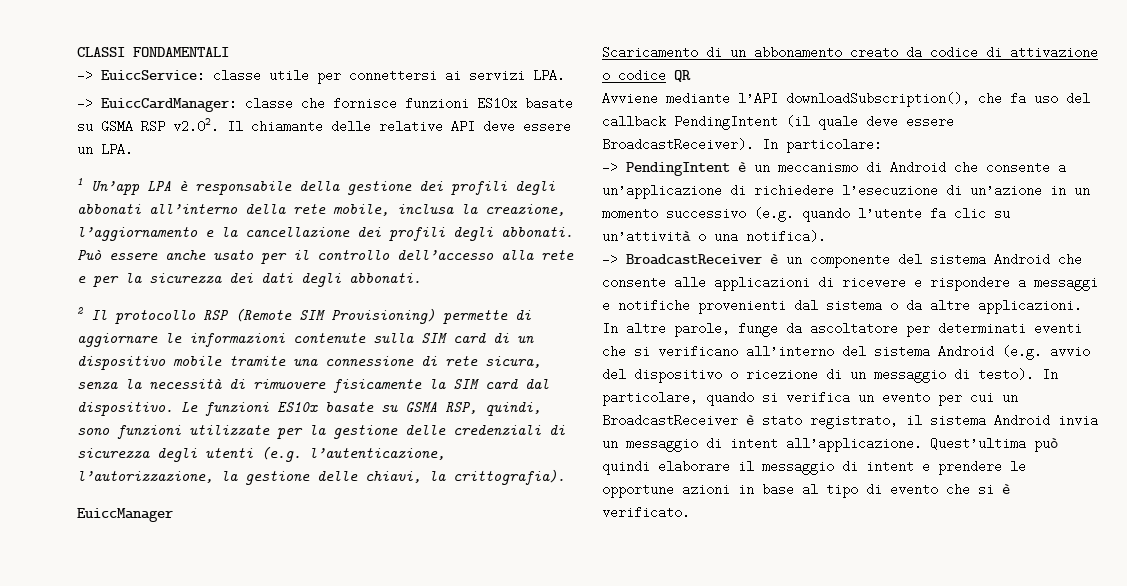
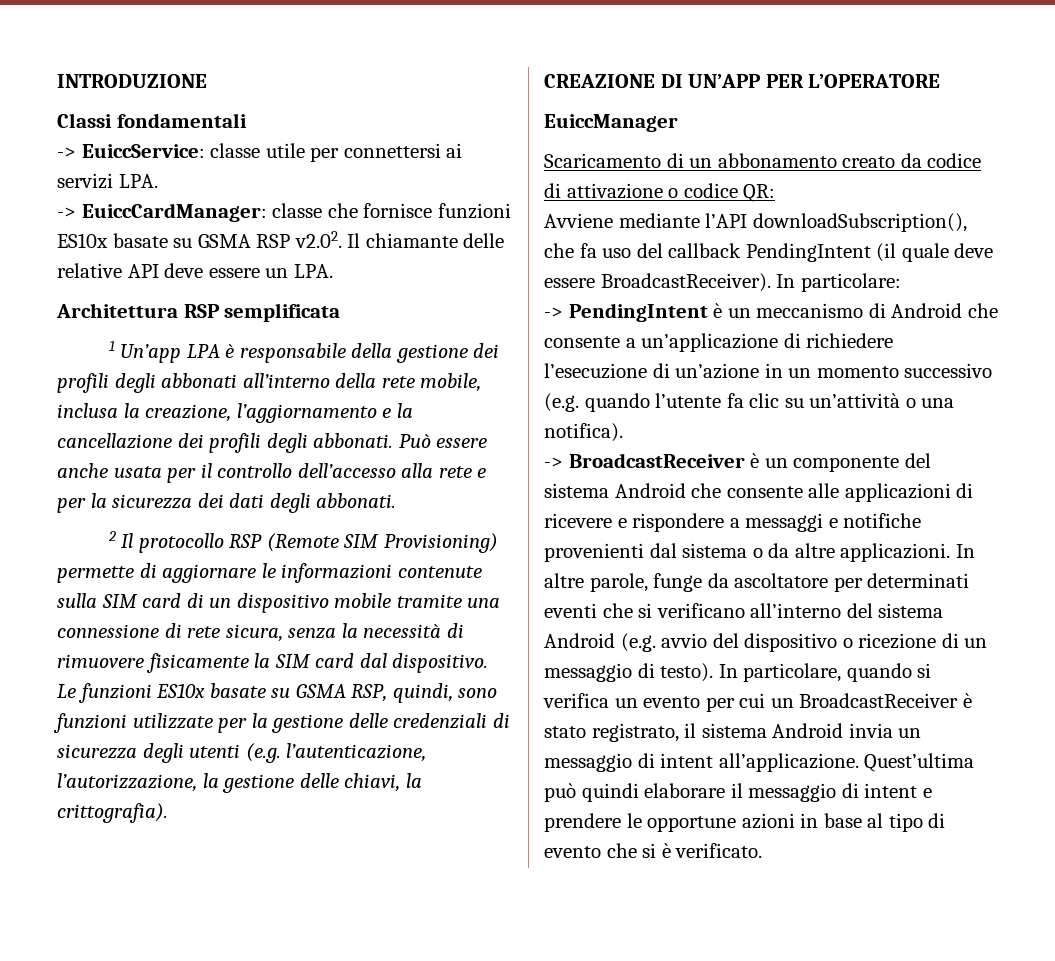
[77,47,229,57] CLASSI FONDAMENTALI -> [57,74,207,88] [57,113,247,128] INTRODUZIONE // Classi fondamentali
(133, 149) none -> [56,303,341,322] // Architettura RSP semplificata
[213,250,254,260] usato -> [113,466,162,478] usata
(565, 477) none -> [544,74,941,88] // CREAZIONE DI UN’APP PER L’OPERATORE
[674,70,691,82] QR -> [743,184,776,202] QR:

